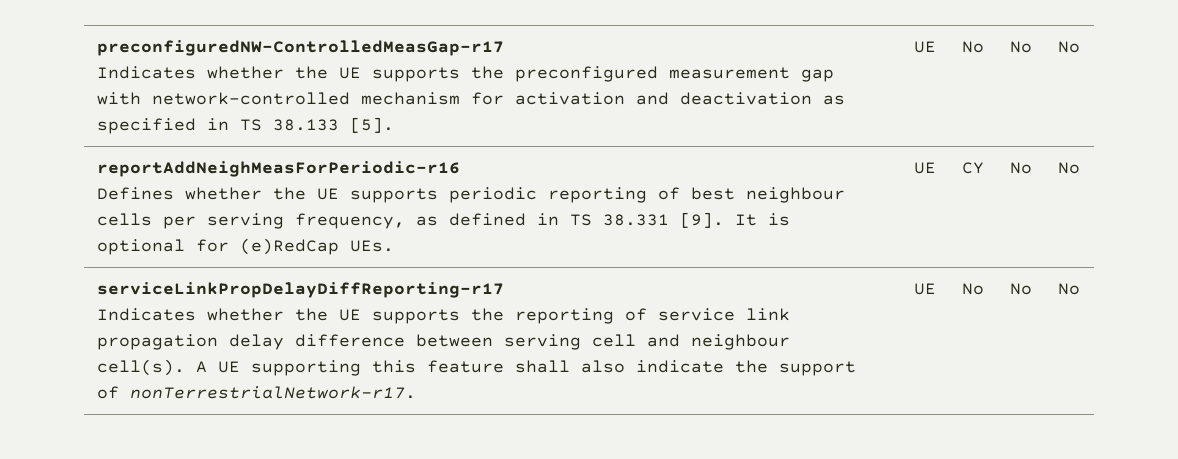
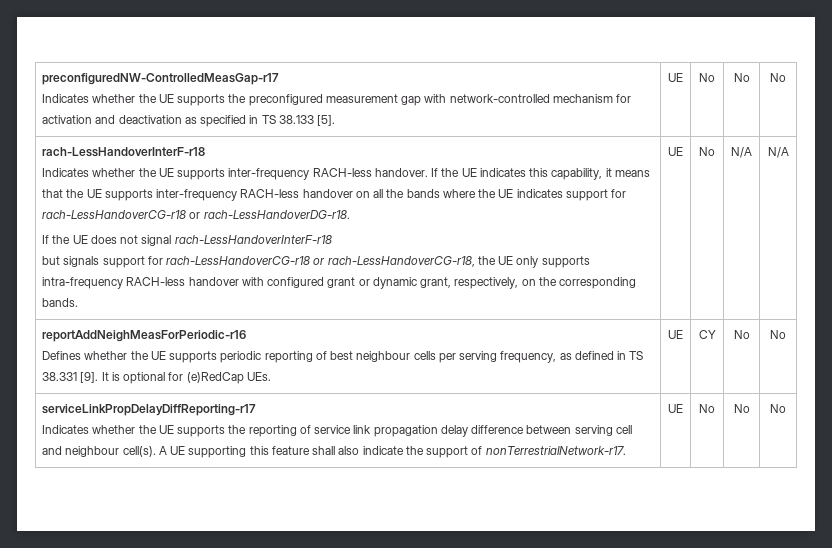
(1080, 47) none -> [42,147,206,157] [42,168,650,180] [42,189,627,201] [42,210,350,219] [42,235,332,246] [42,256,590,268] [42,277,637,289] [42,298,79,307] [668,147,683,156] [699,147,715,156] [731,147,752,158] [767,147,789,158] // rach-LessHandoverInterF-r18 // Indicates whether the UE supports inter-frequency RACH-less handover. If the UE indicates this capability, it means that the UE supports inter-frequency RACH-less handover on all the bands where the UE indicates support for rach-LessHandoverCG-r18 or rach-LessHandoverDG-r18. // If the UE does not signal rach-LessHandoverInterF-r18 // but signals support for rach-LessHandoverCG-r18 or rach-LessHandoverCG-r18, the UE only supports intra-frequency RACH-less handover with configured grant or dynamic grant, respectively, on the corresponding bands. | UE | No | N/A | N/A

